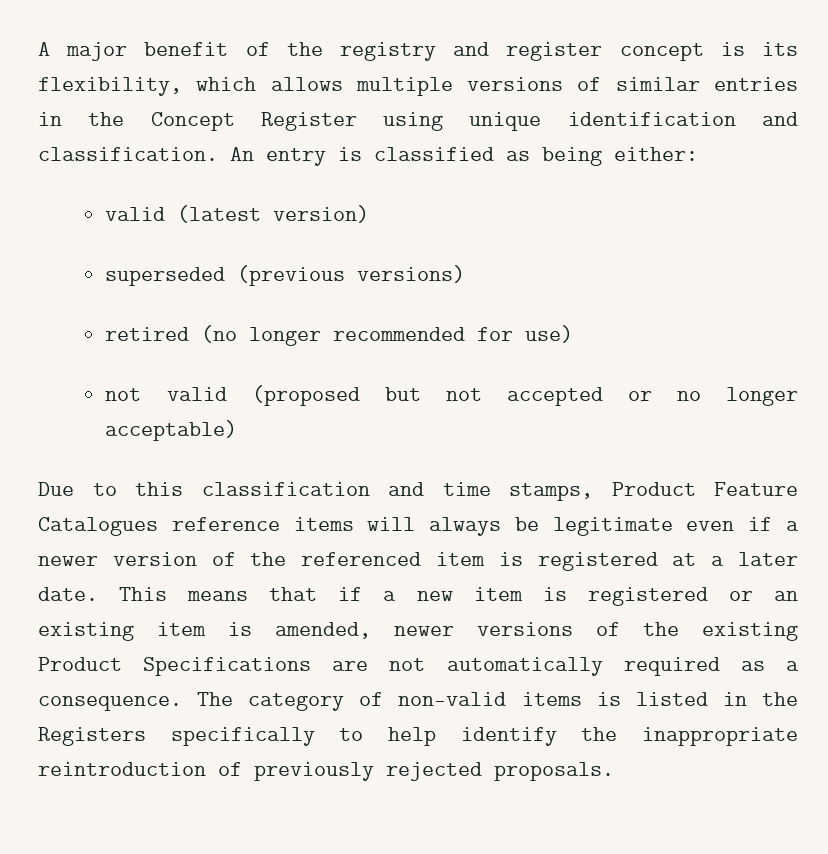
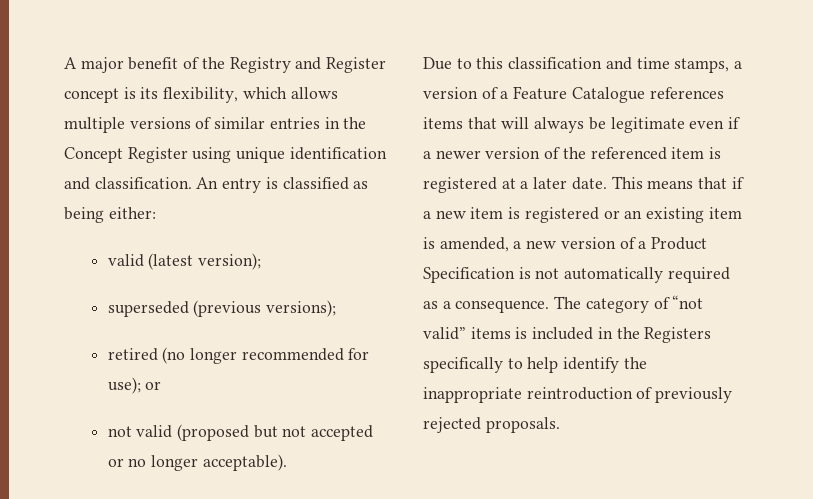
[339,42,603,61] registry and register -> [229,57,387,73] Registry and Register
[273,205,370,223] version) -> [197,253,261,270] version);
[357,265,466,283] versions) -> [265,300,336,317] versions);
[525,325,574,343] use) -> [107,377,162,394] use); or
[105,420,238,441] acceptable) -> [202,454,287,471] acceptable).
[611,482,798,496] [38,517,354,536] Product Feature Catalogues reference items -> [734,61,743,69] [423,86,724,103] [423,117,497,129] a version of a Feature Catalogue references items that
[394,622,798,641] [38,657,369,676] newer versions of the existing Product Specifications are -> [513,237,708,250] [423,267,531,283] a new version of a Product Specification is
[398,692,507,706] non-valid -> [672,295,704,309] [423,327,466,340] “not valid”
[635,692,708,706] listed -> [532,327,594,340] included

